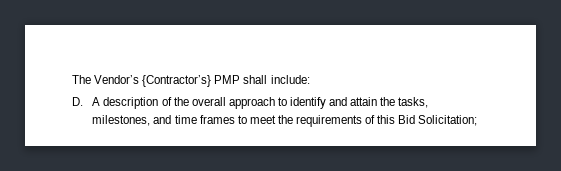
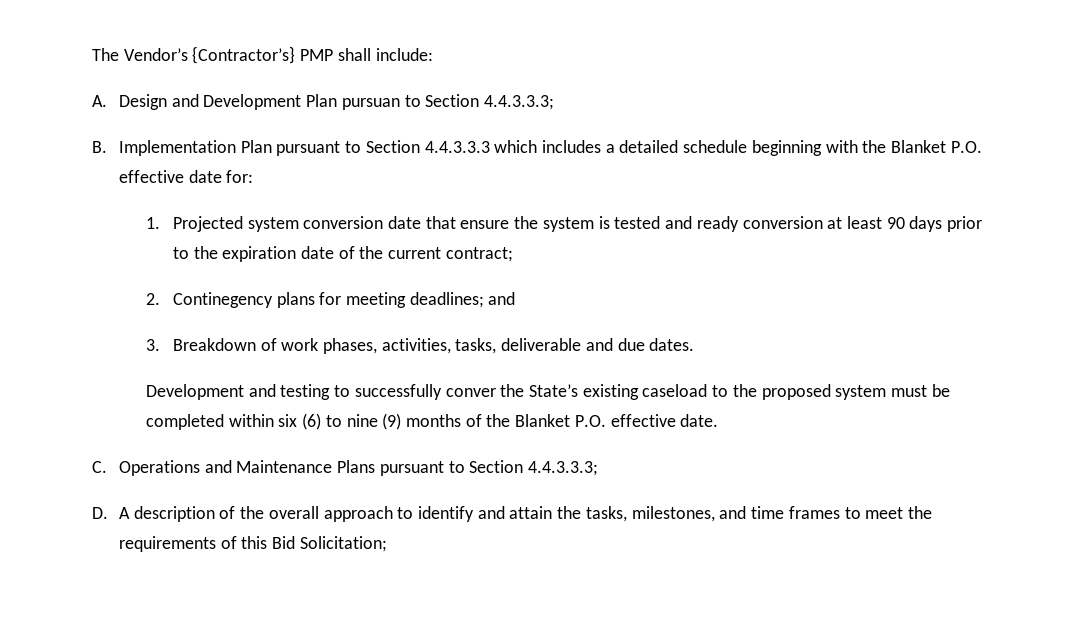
(310, 79) none -> [92,94,555,110] [92,140,982,156] [118,170,254,183] [145,216,983,232] [172,246,513,262] [145,292,516,308] [145,338,695,354] [145,384,950,400] [145,413,719,430] [92,460,599,476] // A. Design and Development Plan pursuan to Section 4.4.3.3.3; // B. Implementation Plan pursuant to Section 4.4.3.3.3 which includes a detailed schedule beginning with the Blanket P.O. effective date for: // 1. Projected system conversion date that ensure the system is tested and ready conversion at least 90 days prior to the expiration date of the current contract; // 2. Continegency plans for meeting deadlines; and // 3. Breakdown of work phases, activities, tasks, deliverable and due dates. // Development and testing to successfully conver the State’s existing caseload to the proposed system must be completed within six (6) to nine (9) months of the Blanket P.O. effective date. // C. Operations and Maintenance Plans pursuant to Section 4.4.3.3.3;

